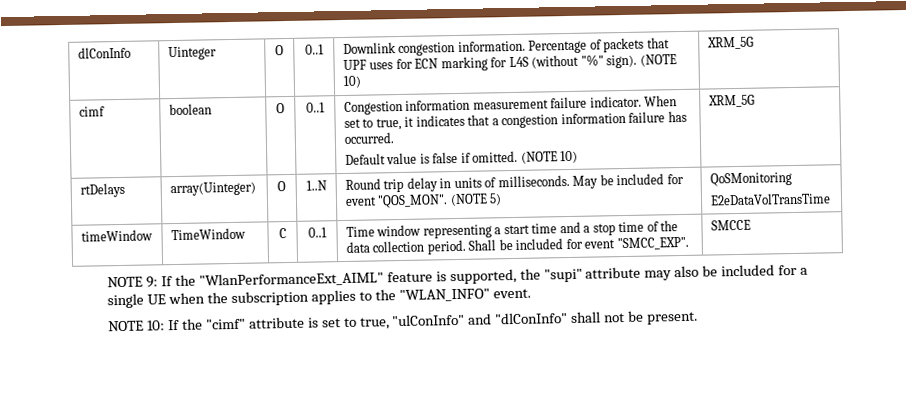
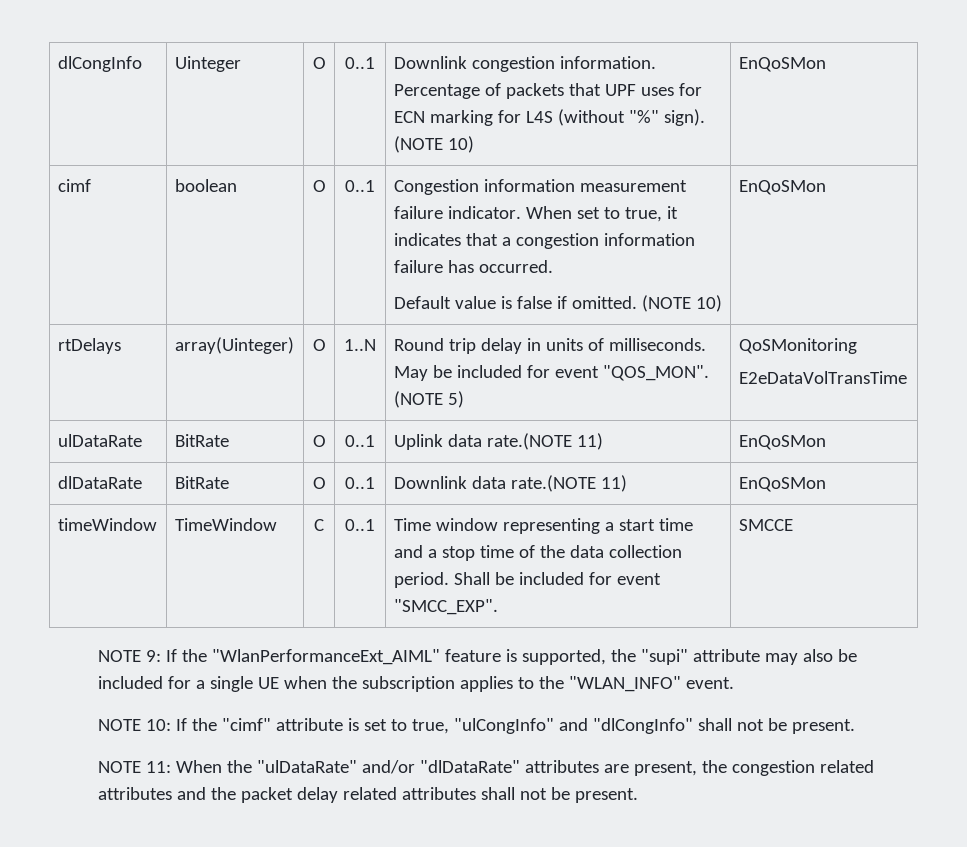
[77,46,131,59] dlConInfo -> [57,56,142,72] dlCongInfo
[706,36,754,50] XRM_5G -> [738,57,826,72] EnQoSMon
[707,94,755,108] XRM_5G -> [738,180,826,195] EnQoSMon
(831, 199) none -> [57,434,142,447] [174,434,229,447] [312,435,326,447] [345,435,375,447] [393,433,603,450] [738,435,826,450] [57,476,142,489] [174,476,229,489] [312,477,326,489] [345,477,375,489] [393,475,627,492] [738,477,826,492] // ulDataRate | BitRate | O | 0..1 | Uplink data rate.(NOTE 11) | EnQoSMon // dlDataRate | BitRate | O | 0..1 | Downlink data rate.(NOTE 11) | EnQoSMon
[392,310,698,327] "ulConInfo" and "dlConInfo" shall not be present. -> [453,718,855,734] [97,760,874,776] [97,787,638,803] "ulCongInfo" and "dlCongInfo" shall not be present. // NOTE 11: When the "ulDataRate" and/or "dlDataRate" attributes are present, the congestion related attributes and the packet delay related attributes shall not be present.

